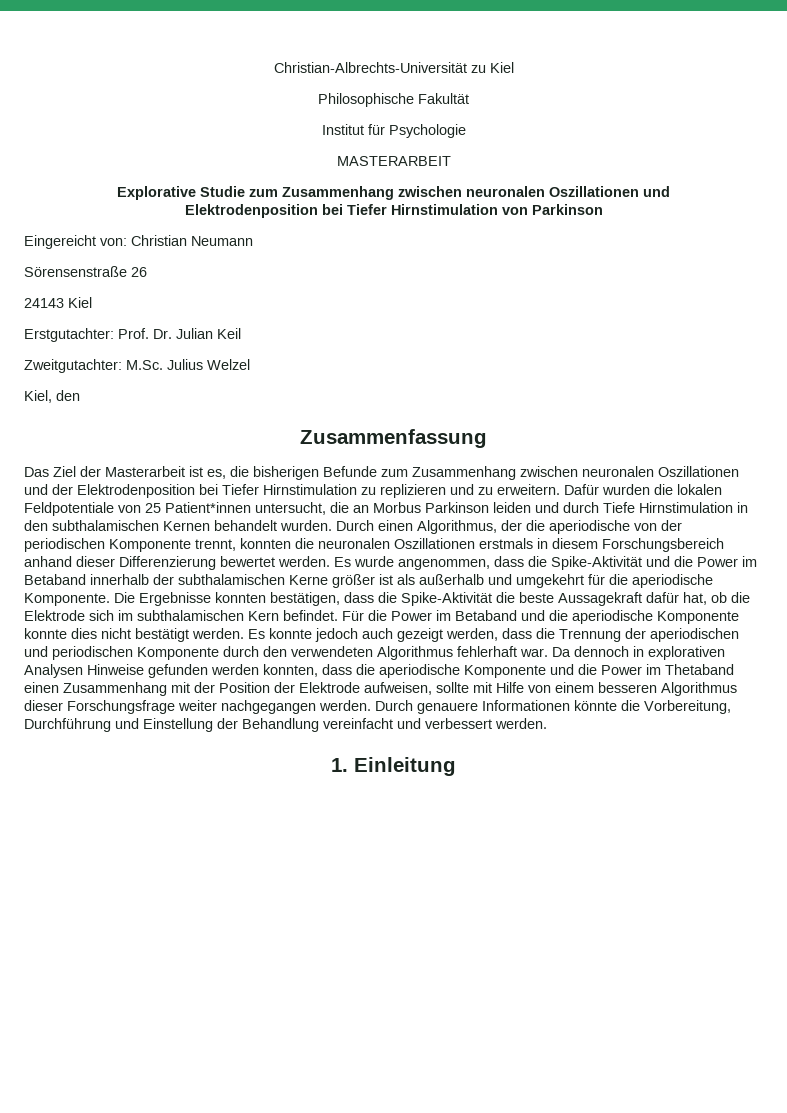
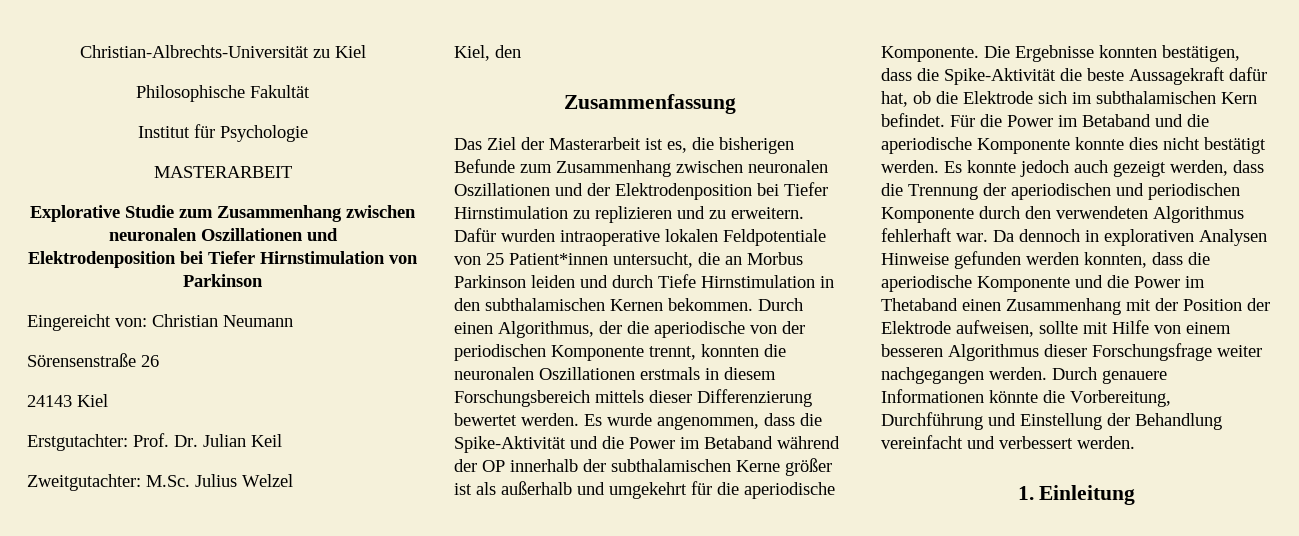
[654,484,673,495] die -> [560,230,660,246] intraoperative
[214,520,332,531] behandelt wurden. -> [668,298,753,311] bekommen.
[24,556,72,567] anhand -> [595,390,644,403] mittels
(86, 579) none -> [777,436,840,449] [454,459,505,472] während der OP

